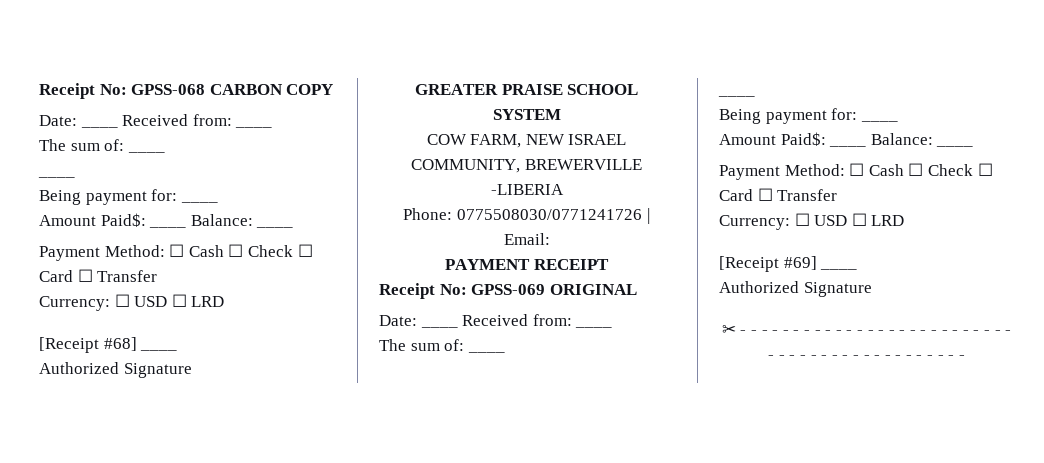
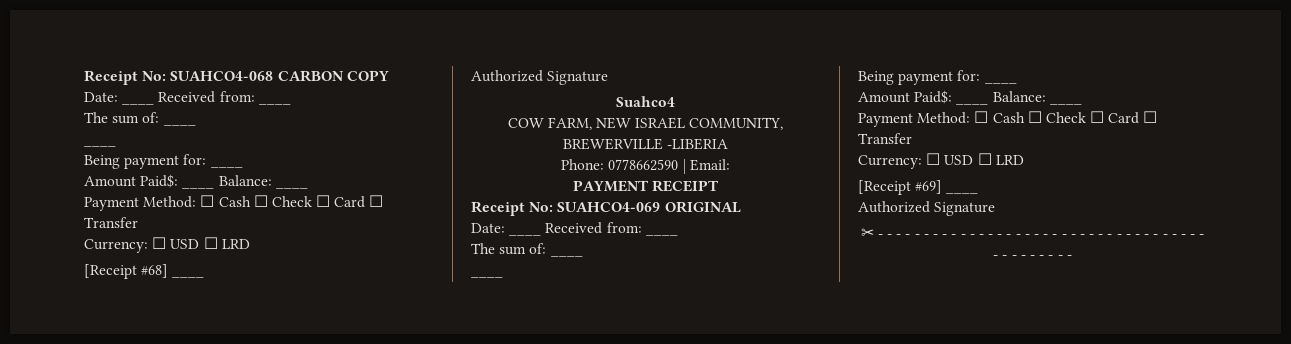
[39,83,206,99] Receipt No: GPSS-068 -> [84,70,274,85] Receipt No: SUAHCO4-068
[414,84,639,95] [492,109,561,120] GREATER PRAISE SCHOOL SYSTEM -> [616,96,675,107] Suahco4
[457,209,642,220] 0775508030/0771241726 -> [608,159,679,171] 0778662590
[471,284,546,295] GPSS-069 -> [557,202,661,212] SUAHCO4-069

